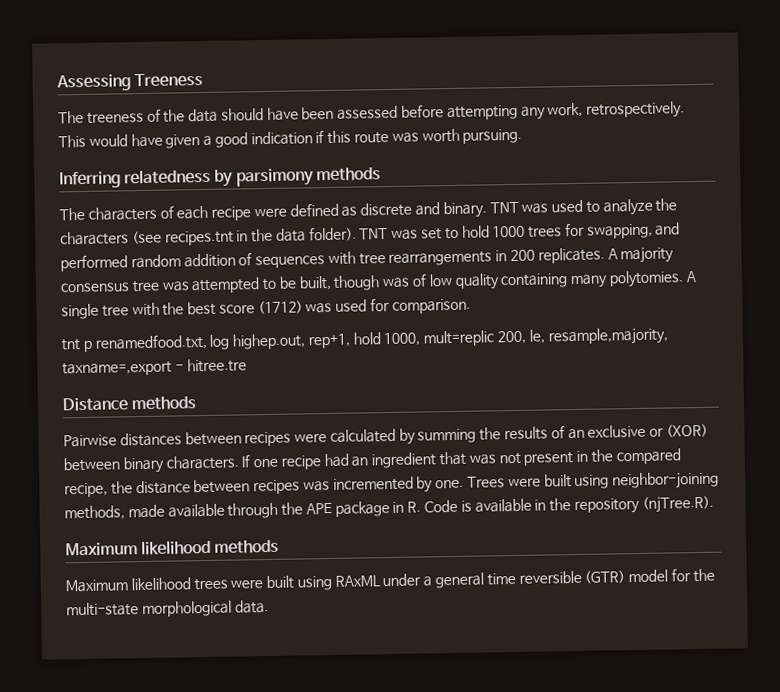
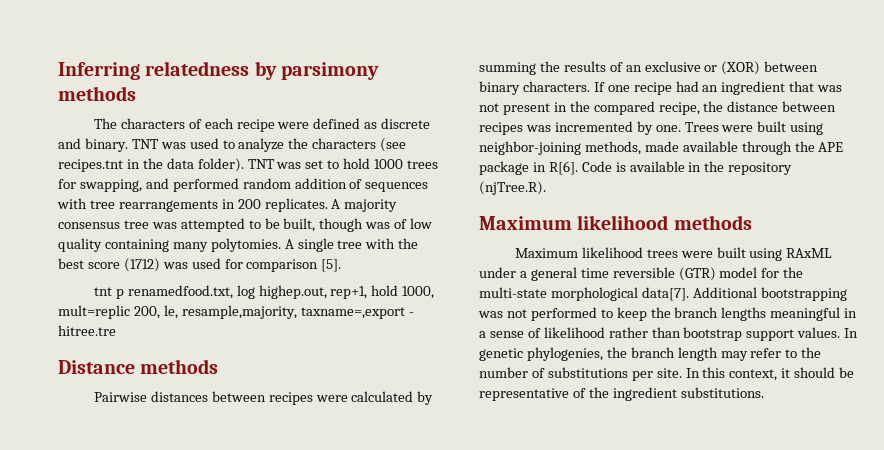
[56,72,204,92] [58,101,686,124] [58,128,523,149] Assessing Treeness // The treeness of the data should have been assessed before attempting any work, retrospectively. This would have given a good indication if this route was worth pursuing. // -> (58, 71) none
[391,298,471,314] comparison. -> [246,259,342,272] comparison [5].
[407,501,422,513] R. -> [548,161,578,175] R[6].
[234,600,269,614] data. -> [641,287,847,301] [478,307,858,321] [479,327,859,341] [479,347,822,361] [479,367,855,381] [479,387,764,401] data[7]. Additional bootstrapping was not performed to keep the branch lengths meaningful in a sense of likelihood rather than bootstrap support values. In genetic phylogenies, the branch length may refer to the number of substitutions per site. In this context, it should be representative of the ingredient substitutions.

